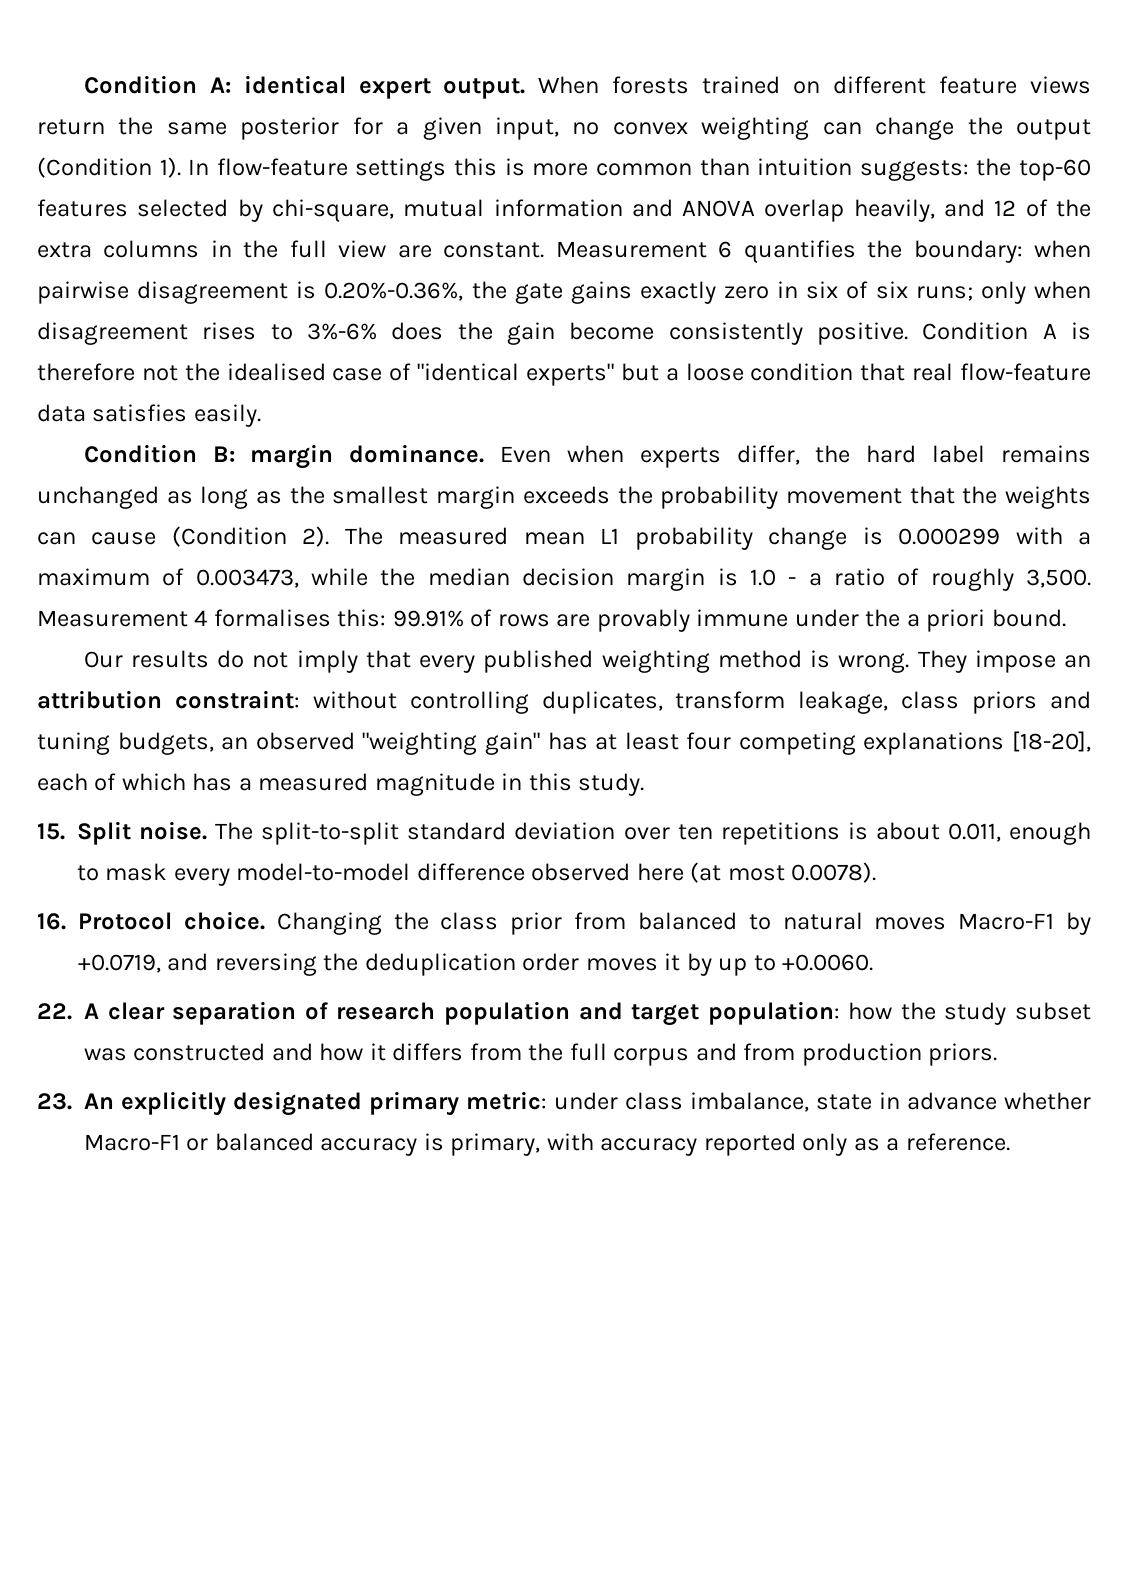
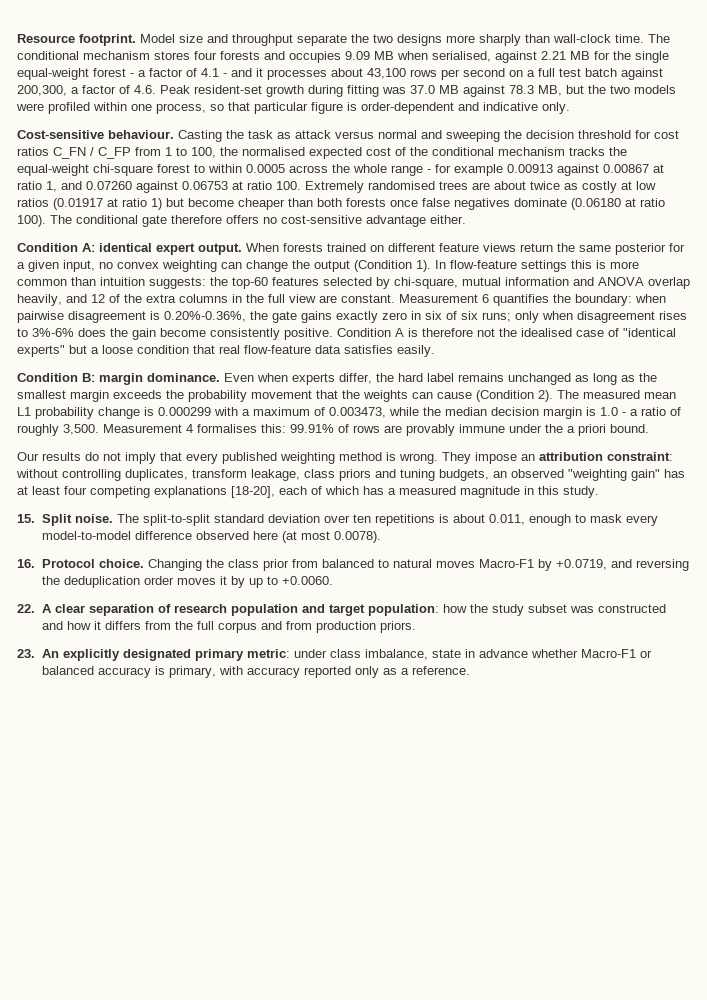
(83, 84) none -> [17,34,670,46] [17,51,669,63] [17,68,663,80] [17,85,676,97] [16,102,570,114] [17,130,679,142] [17,147,627,159] [17,164,664,176] [17,181,656,193] [17,198,665,210] [17,215,466,227] Resource footprint. Model size and throughput separate the two designs more sharply than wall-clock time. The conditional mechanism stores four forests and occupies 9.09 MB when serialised, against 2.21 MB for the single equal-weight forest - a factor of 4.1 - and it processes about 43,100 rows per second on a full test batch against 200,300, a factor of 4.6. Peak resident-set growth during fitting was 37.0 MB against 78.3 MB, but the two models were profiled within one process, so that particular figure is order-dependent and indicative only. // Cost-sensitive behaviour. Casting the task as attack versus normal and sweeping the decision threshold for cost ratios C_FN / C_FP from 1 to 100, the normalised expected cost of the conditional mechanism tracks the equal-weight chi-square forest to within 0.0005 across the whole range - for example 0.00913 against 0.00867 at ratio 1, and 0.07260 against 0.06753 at ratio 100. Extremely randomised trees are about twice as costly at low ratios (0.01917 at ratio 1) but become cheaper than both forests once false negatives dominate (0.06180 at ratio 100). The conditional gate therefore offers no cost-sensitive advantage either. //

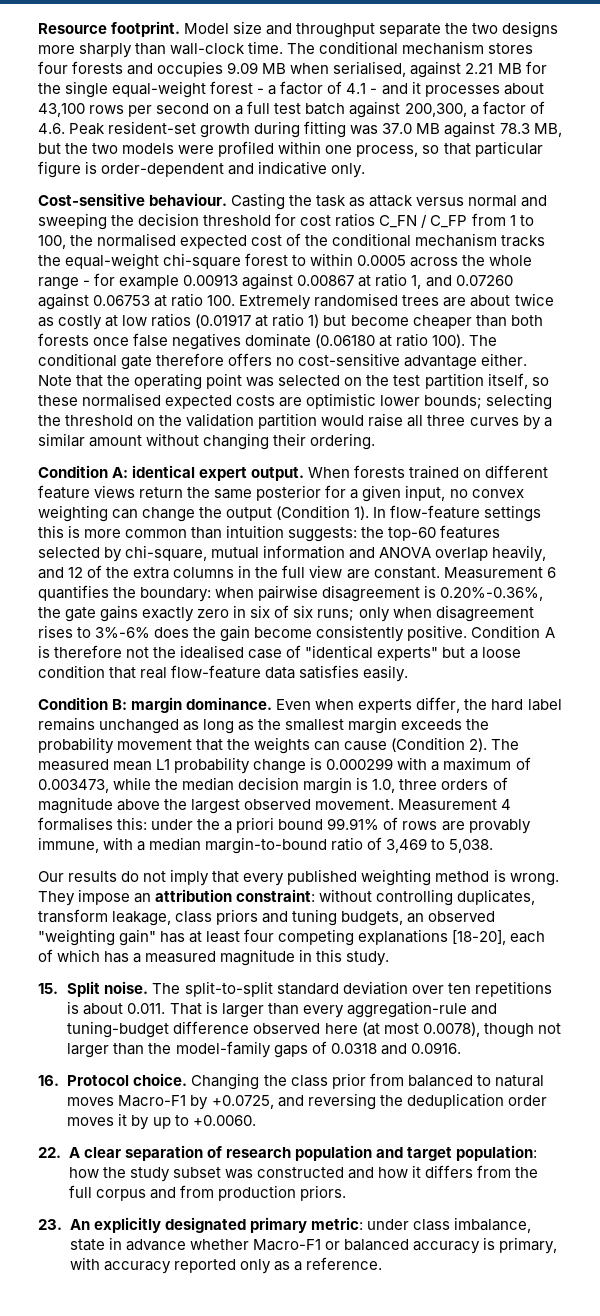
(466, 219) none -> [38,373,549,390] [38,393,553,410] [38,413,552,430] [38,433,376,450] Note that the operating point was selected on the test partition itself, so these normalised expected costs are optimistic lower bounds; selecting the threshold on the validation partition would raise all three curves by a similar amount without changing their ordering.
[600,407,681,416] [17,424,286,436] 1.0 - a ratio of roughly 3,500. Measurement 4 formalises this: -> [372,777,508,793] [38,797,512,814] [38,817,324,833] 1.0, three orders of magnitude above the largest observed movement. Measurement 4 formalises this: under the a priori bound
[459,424,649,436] immune under the a priori bound. -> [38,837,494,854] immune, with a median margin-to-bound ratio of 3,469 to 5,038.
[488,514,658,526] [41,531,131,540] 0.011, enough to mask every model-to-model -> [127,1001,497,1018] [67,1021,170,1038] 0.011. That is larger than every aggregation-rule and tuning-budget
[333,531,381,543] 0.0078). -> [422,1022,561,1038] [67,1041,461,1058] 0.0078), though not larger than the model-family gaps of 0.0318 and 0.0916.
[555,559,607,570] +0.0719, -> [211,1095,274,1109] +0.0725,

